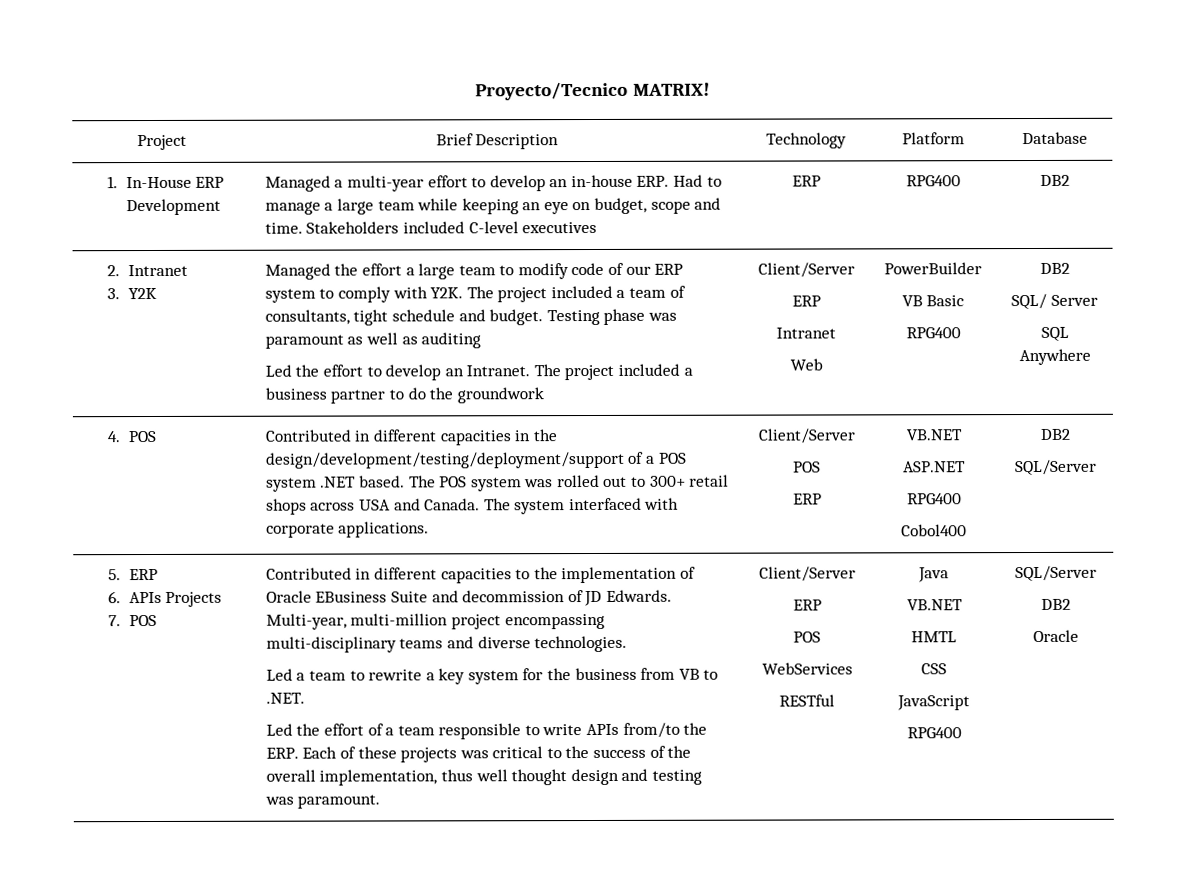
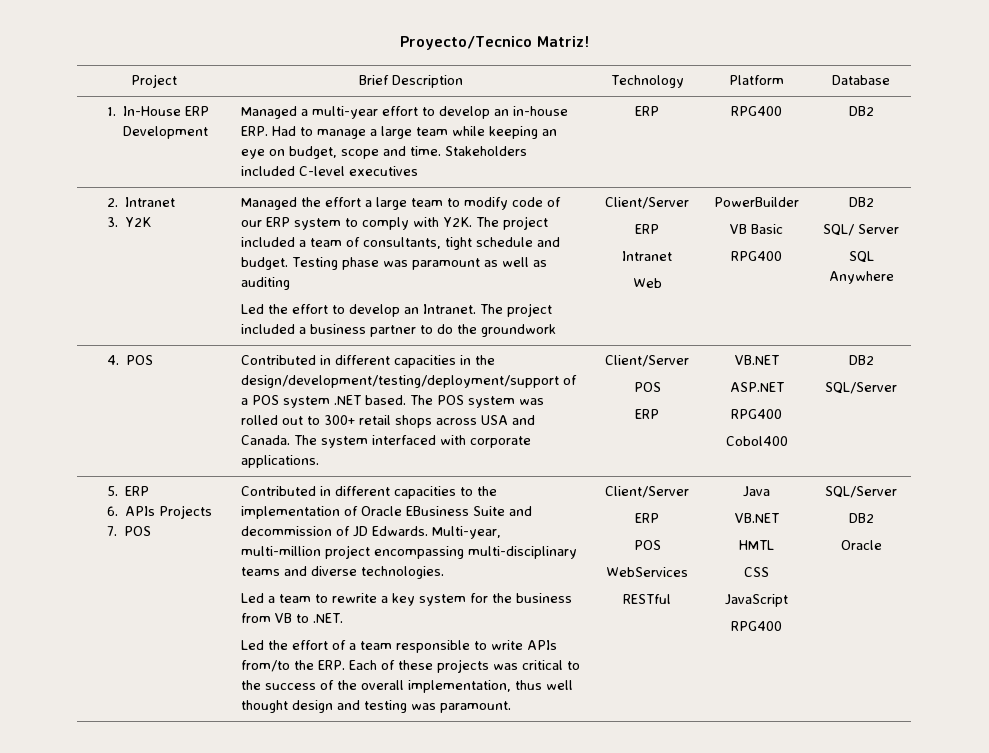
[632,82,710,96] MATRIX! -> [536,36,589,47] Matriz!

